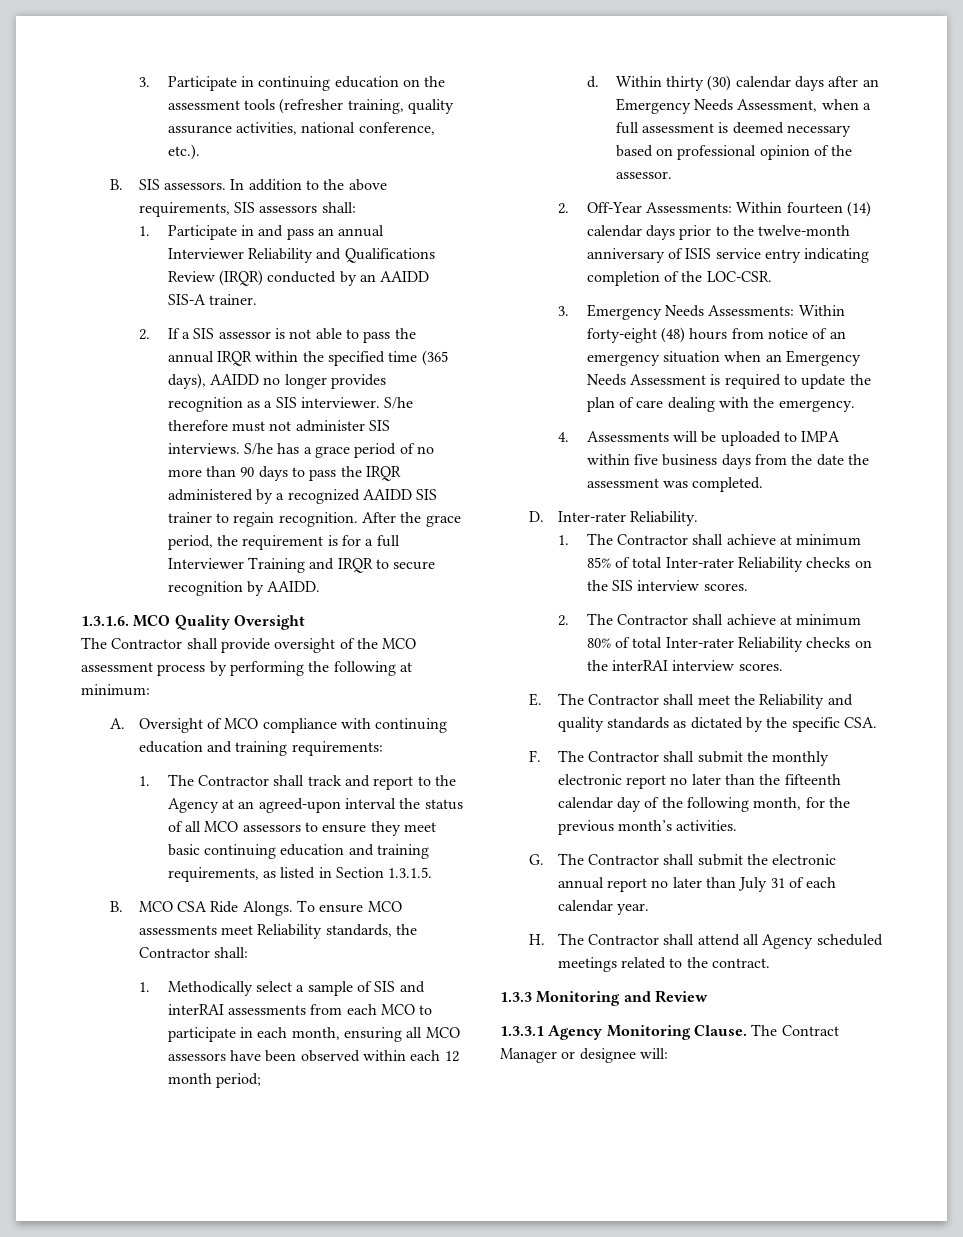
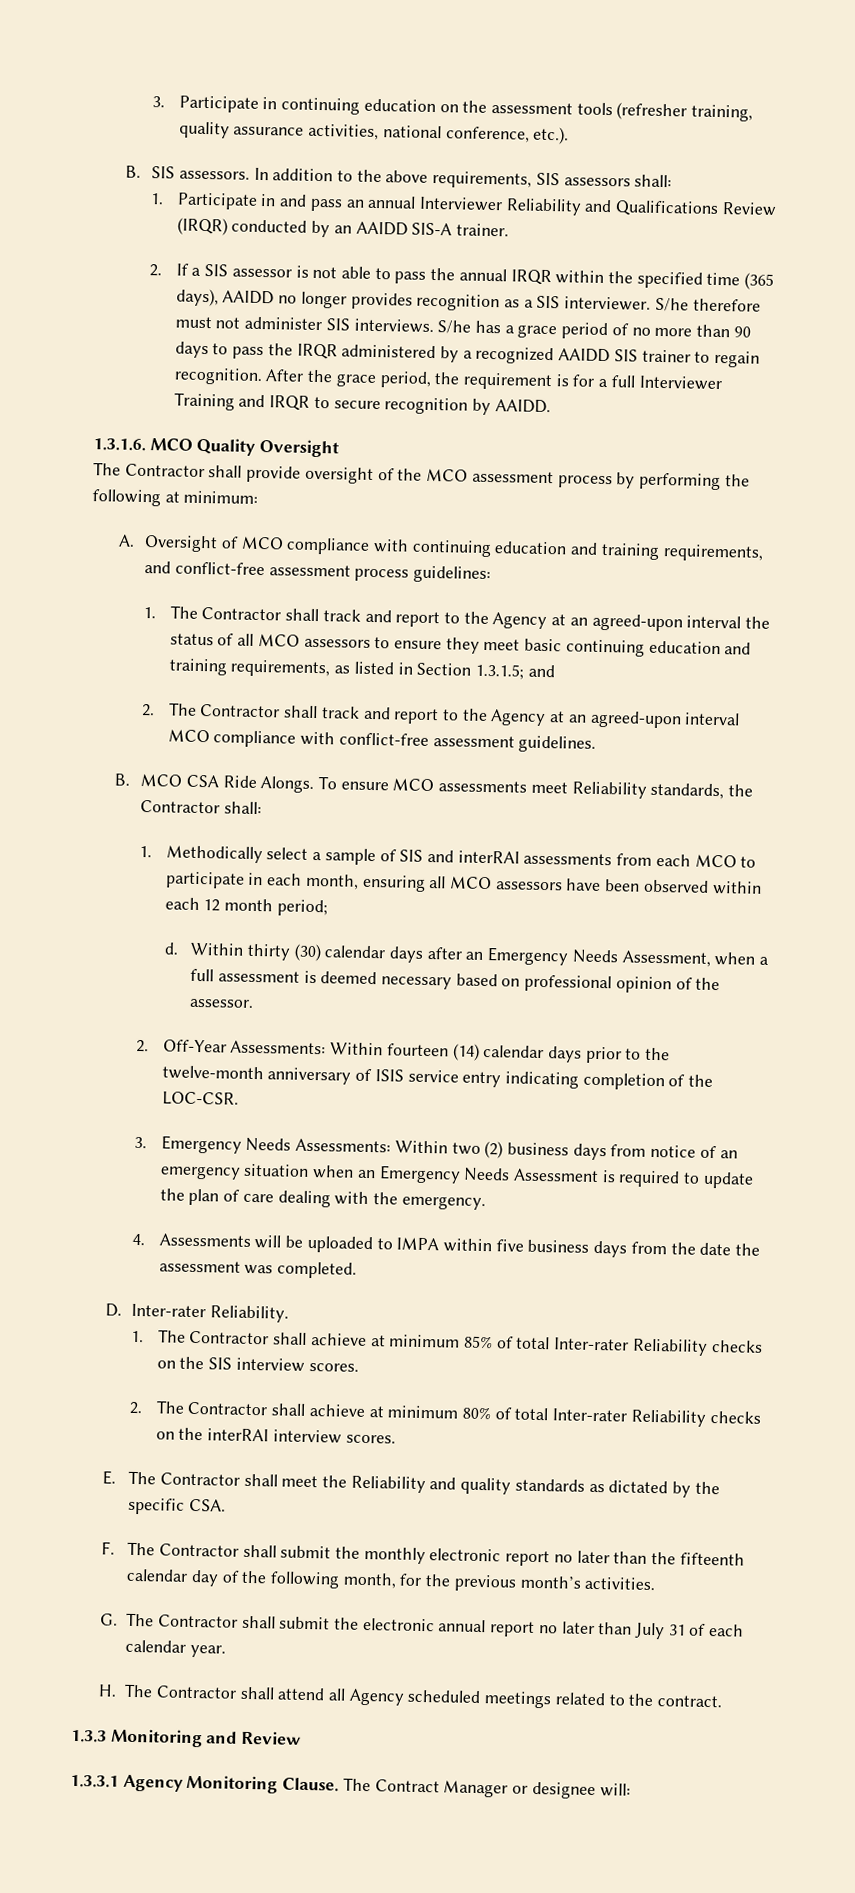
[291,741,383,756] requirements: -> [662,544,764,562] [144,561,491,584] requirements, and conflict-free assessment process guidelines:
[388,867,433,878] 1.3.1.5. -> [474,663,555,680] [141,702,741,729] [167,729,597,753] 1.3.1.5; and // 2. The Contractor shall track and report to the Agency at an agreed-upon interval MCO compliance with conflict-free assessment guidelines.
[586,327,728,343] forty-eight (48) hours -> [451,1141,607,1161] two (2) business days

